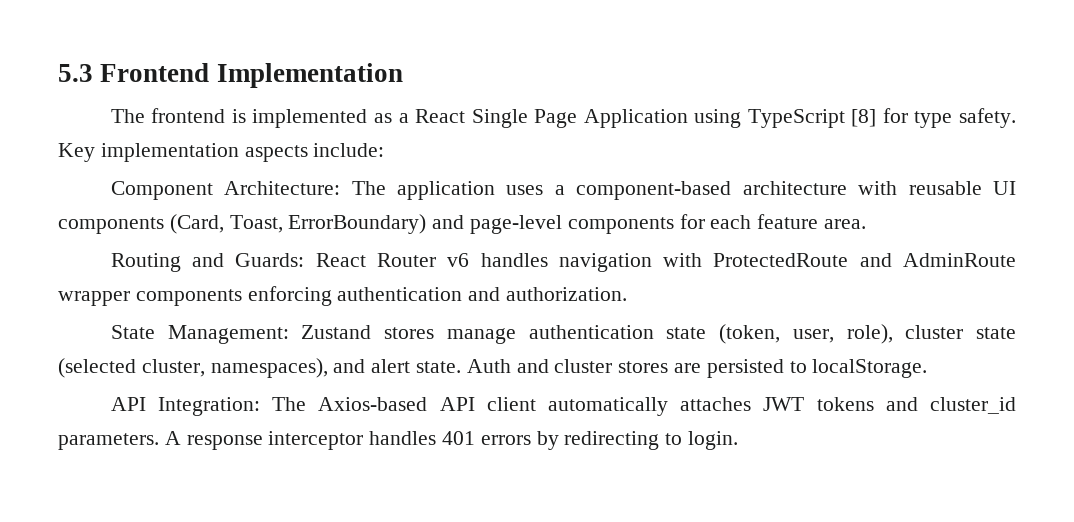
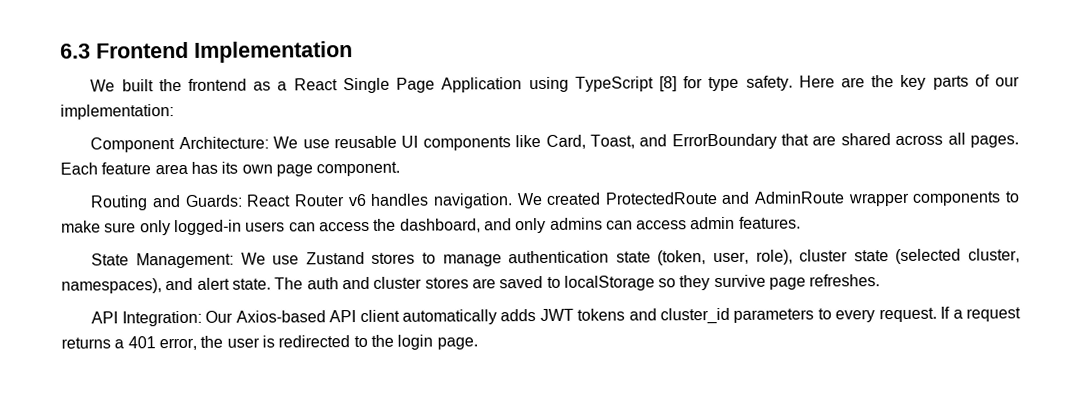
[58,64,93,82] 5.3 -> [60,43,91,59] 6.3
[110,108,368,128] The frontend is implemented -> [90,78,248,92] We built the frontend
[58,143,385,162] [110,181,1016,200] [58,214,867,234] Key implementation aspects include: // Component Architecture: The application uses a component-based architecture with reusable UI components (Card, Toast, ErrorBoundary) and page-level components for each feature area. -> [798,74,1021,90] [60,104,174,120] [90,132,1020,153] [60,161,401,177] Here are the key parts of our implementation: // Component Architecture: We use reusable UI components like Card, Toast, and ErrorBoundary that are shared across all pages. Each feature area has its own page component.
[558,253,703,272] navigation with -> [432,192,602,209] navigation. We created
[247,286,628,306] enforcing authentication and authorization. -> [1005,191,1020,203] [61,216,801,236] to make sure only logged-in users can access the dashboard, and only admins can access admin features.
(289, 334) none -> [240,252,300,265] We use
(435, 333) none -> [422,252,437,264] to
[466,359,511,373] Auth -> [274,277,339,290] The auth
[706,359,928,378] persisted to localStorage. -> [499,274,881,291] saved to localStorage so they survive page refreshes.
[272,397,307,411] The -> [205,310,234,323] Our
[680,397,752,411] attaches -> [500,309,537,322] adds
[58,431,739,450] parameters. A response interceptor handles 401 errors by redirecting to login. -> [733,306,1021,323] [61,334,478,351] parameters to every request. If a request returns a 401 error, the user is redirected to the login page.

